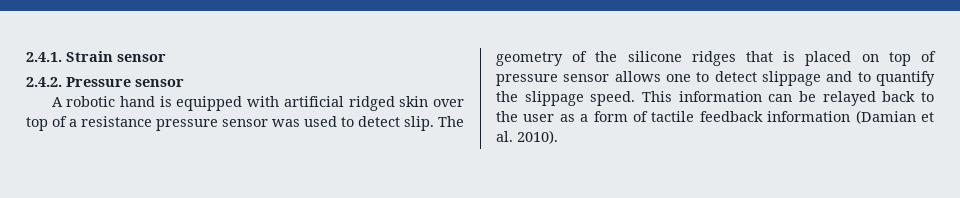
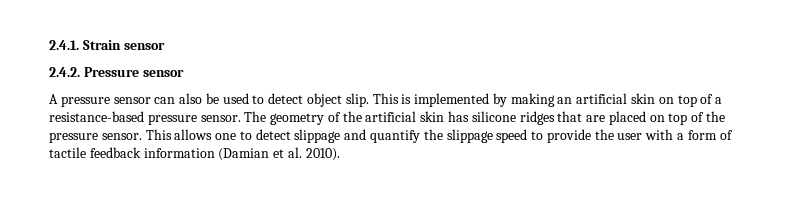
[66,96,465,111] [26,116,434,131] robotic hand is equipped with artificial ridged skin over top of a resistance pressure sensor was used to detect slip. -> [60,93,723,107] [49,111,241,125] pressure sensor can also be used to detect object slip. This is implemented by making an artificial skin on top of a resistance-based pressure sensor.
(618, 56) none -> [365,111,470,122] artificial skin has
[783,51,796,62] is -> [586,115,606,122] are
[496,74,610,86] pressure sensor -> [706,111,726,122] [49,129,172,143] the pressure sensor. This
[857,72,871,82] to -> (367, 134) none
[590,91,934,106] speed. This information can be relayed back to -> [496,129,591,143] speed to provide
[559,114,575,122] as -> [645,129,674,140] with

